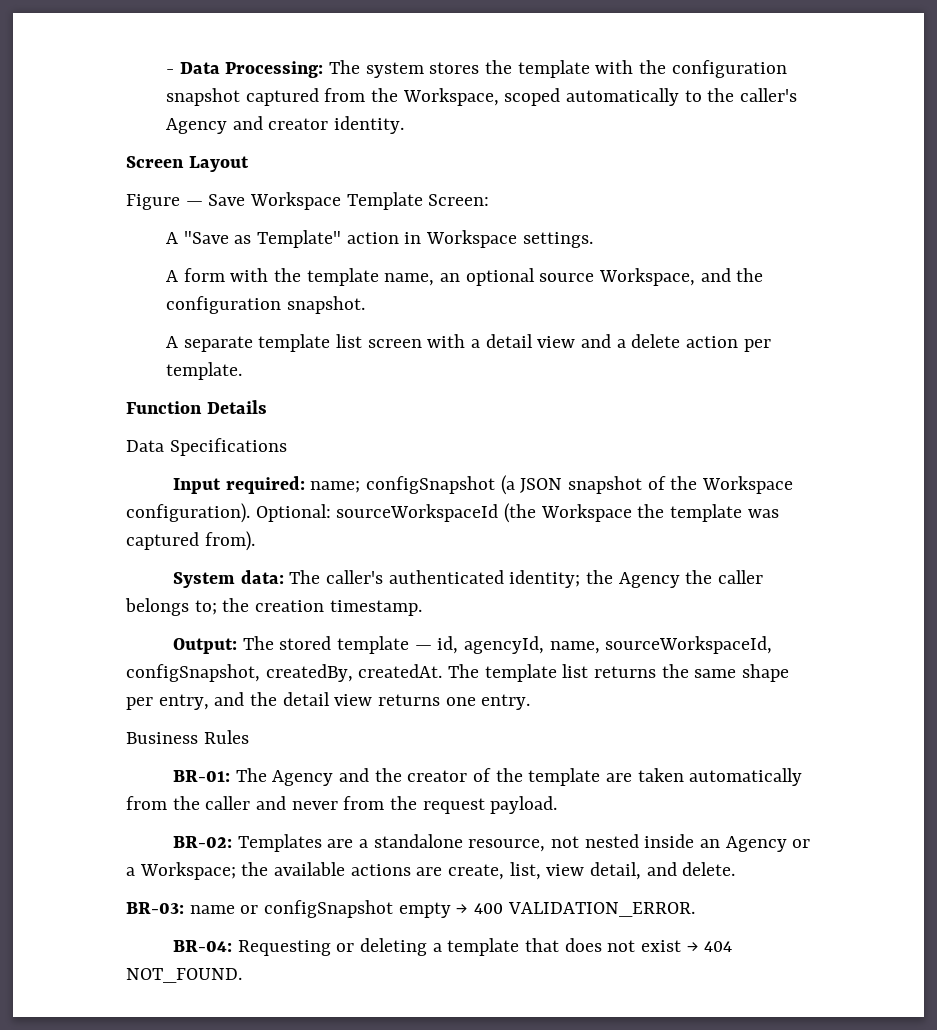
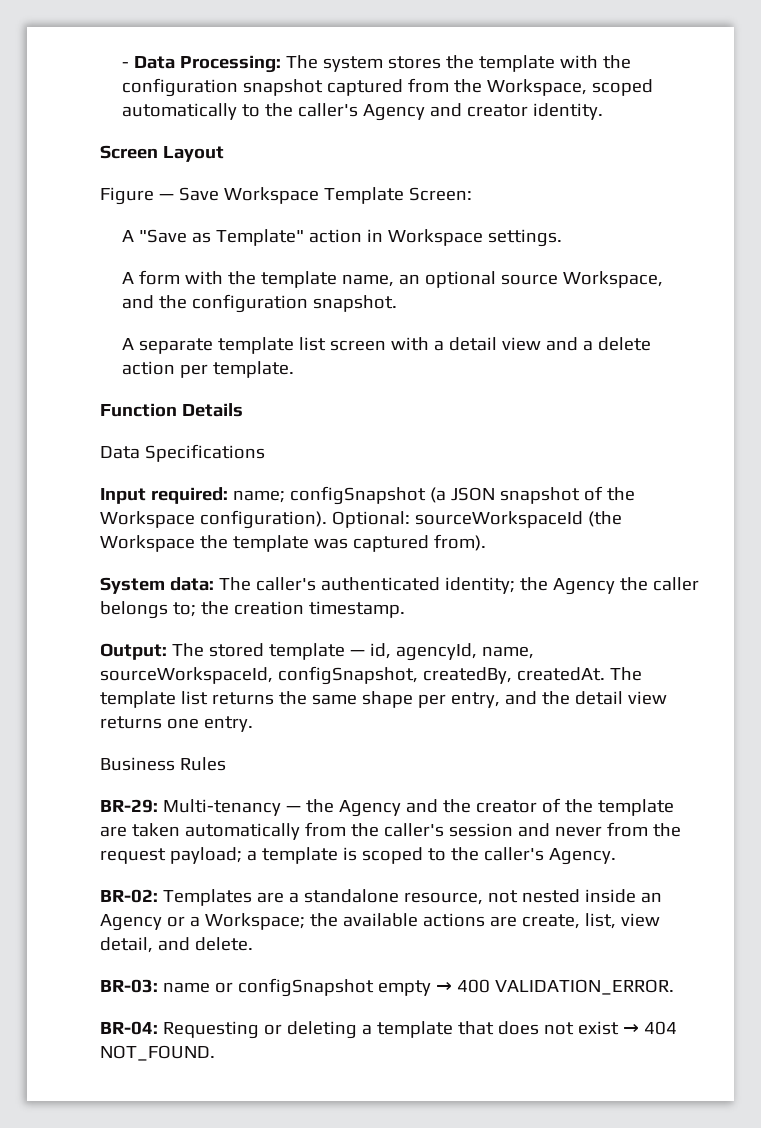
[172,768,267,782] BR-01: The -> [100,799,334,816] BR-29: Multi-tenancy — the
[205,796,251,810] caller -> [383,823,513,837] caller's session
[490,796,558,814] payload. -> [169,847,616,865] payload; a template is scoped to the caller's Agency.

